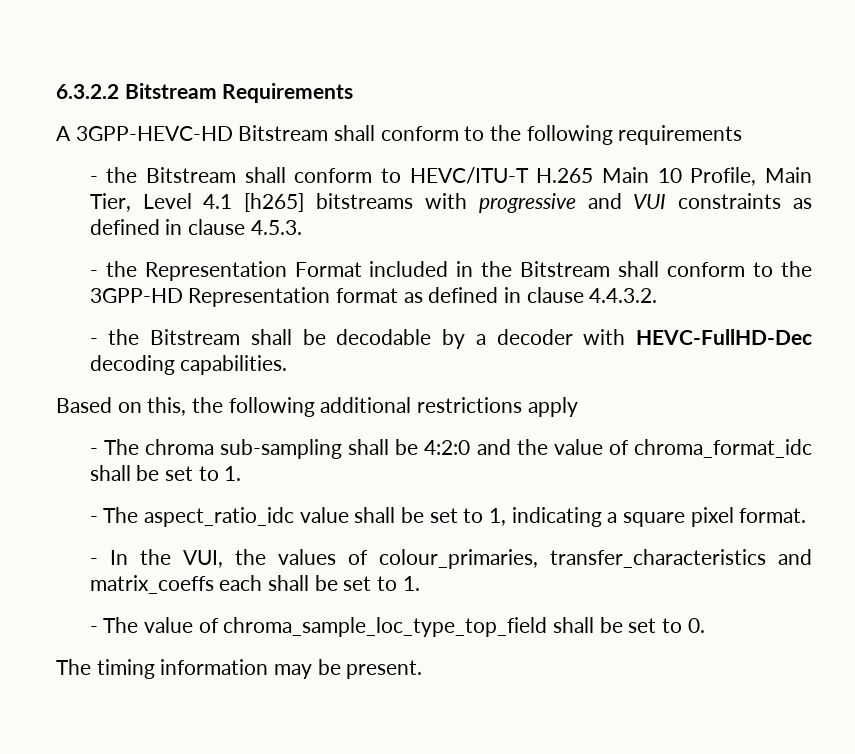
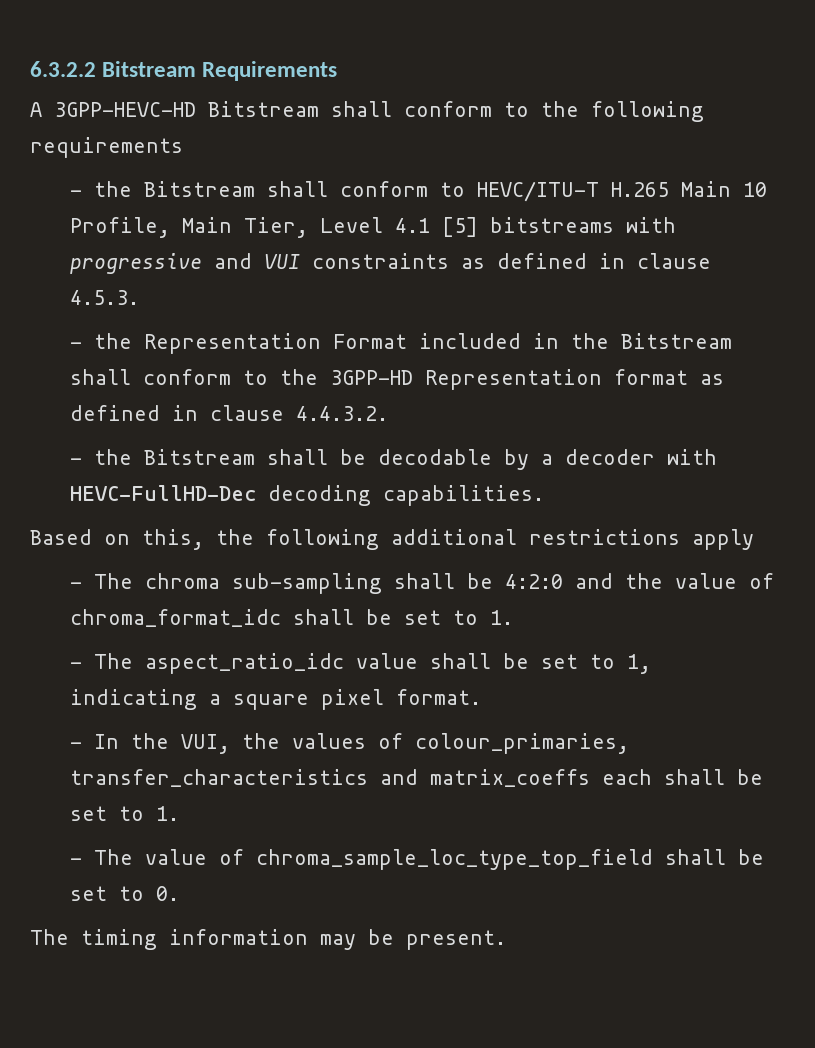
[244,193,305,212] [h265] -> [441,217,478,237] [5]

